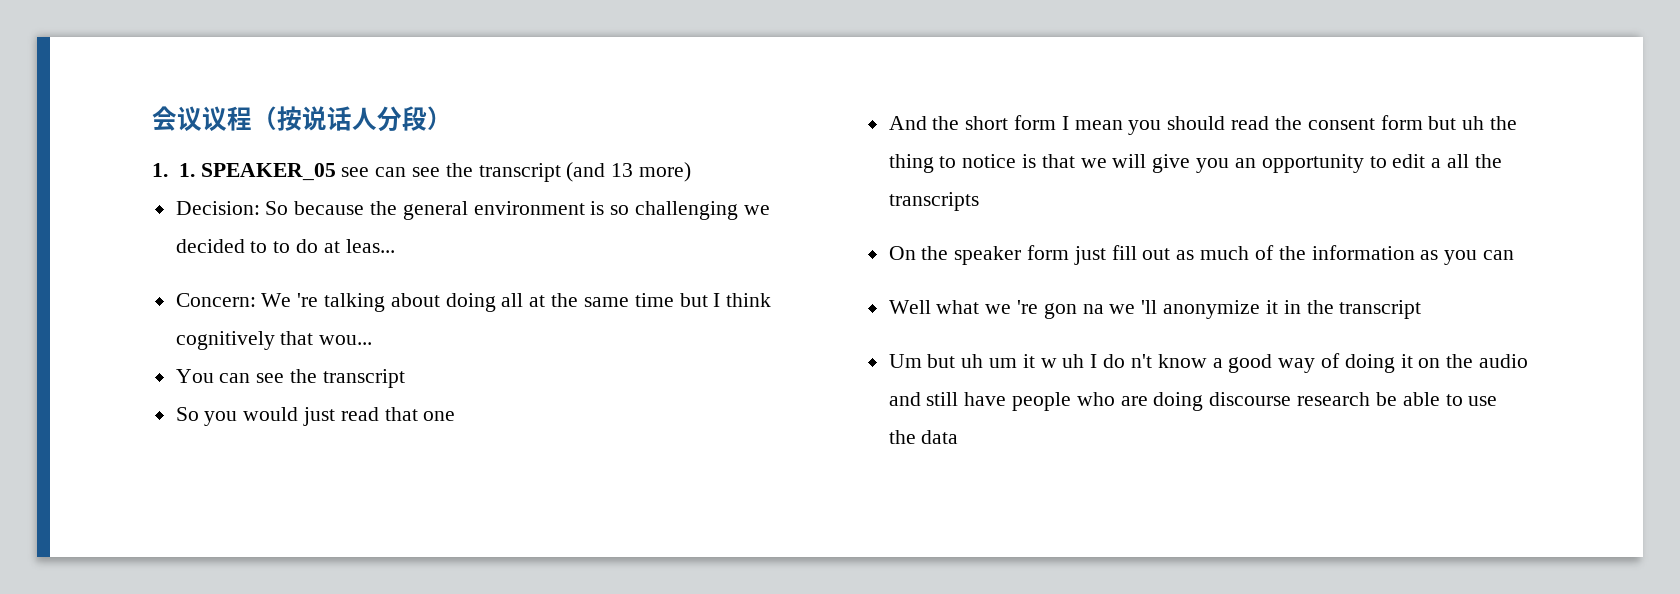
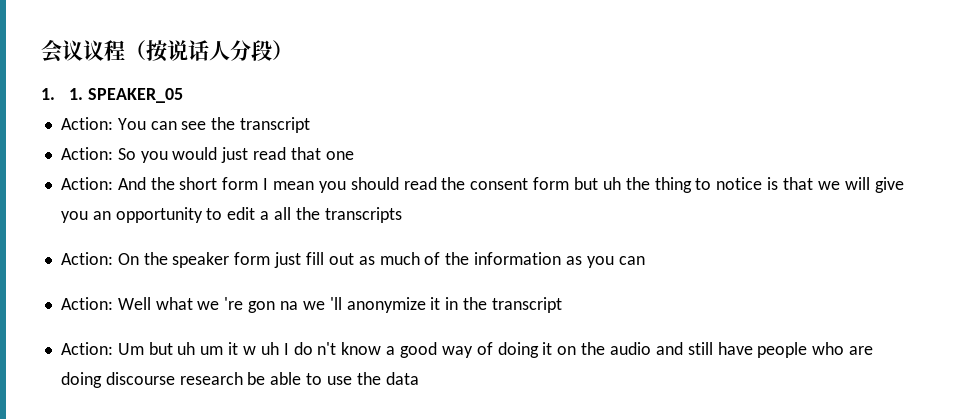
[341,162,691,182] [175,201,770,220] [175,239,395,253] [175,293,772,312] [175,331,373,350] see can see the transcript (and 13 more) // Decision: So because the general environment is so challenging we decided to to do at leas... // Concern: We 're talking about doing all at the same time but I think cognitively that wou... // -> [60,117,113,130] // Action:
(405, 378) none -> [60,147,113,160] Action:
(456, 416) none -> [60,177,113,190] Action:
(979, 201) none -> [60,252,113,265] Action:
(1514, 255) none -> [60,297,113,310] Action:
(1422, 309) none -> [60,342,113,355] Action:

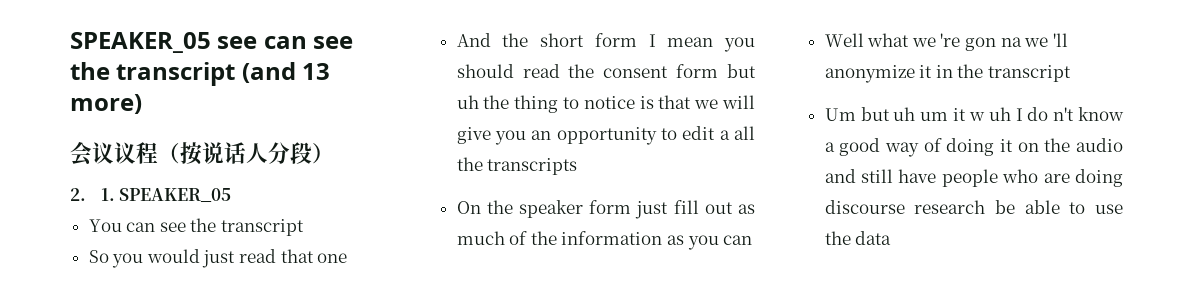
(41, 51) none -> [70,32,354,53] [70,62,331,86] [70,94,142,114] SPEAKER_05 see can see the transcript (and 13 more) //
[41,88,55,100] 1. -> [70,188,86,201] 2.
[60,117,113,130] Action: -> (232, 195) none
[60,147,113,160] Action: -> (305, 227) none
[60,177,113,190] Action: -> (348, 258) none
[60,252,113,265] Action: -> (578, 166) none
[60,297,113,310] Action: -> (753, 240) none
[60,342,113,355] Action: -> (1072, 73) none

